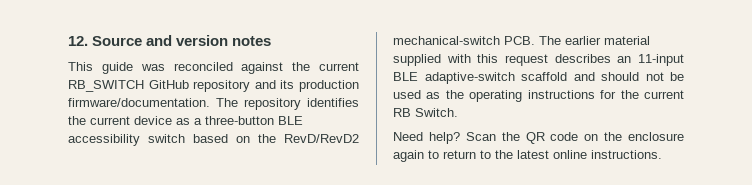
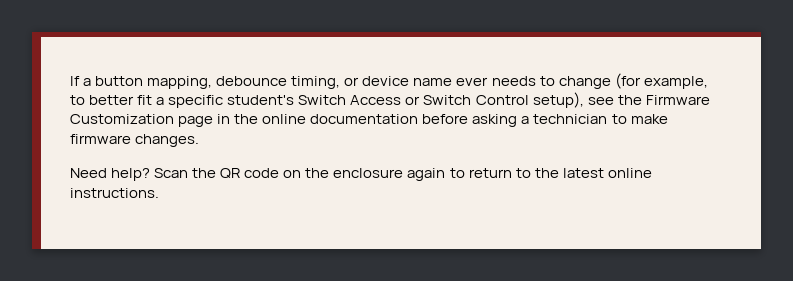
[68,35,272,46] [68,62,359,74] [68,80,359,92] [68,98,359,110] [68,116,303,125] [68,134,359,146] [393,36,650,45] [393,54,684,66] [393,72,684,84] [393,90,684,102] [393,108,458,117] 12. Source and version notes // This guide was reconciled against the current RB_SWITCH GitHub repository and its production firmware/documentation. The repository identifies the current device as a three-button BLE accessibility switch based on the RevD/RevD2 mechanical-switch PCB. The earlier material supplied with this request describes an 11-input BLE adaptive-switch scaffold and should not be used as the operating instructions for the current RB Switch. -> [70,73,708,89] [70,92,710,108] [70,114,668,127] [70,134,200,147] If a button mapping, debounce timing, or device name ever needs to change (for example, to better fit a specific student's Switch Access or Switch Control setup), see the Firmware Customization page in the online documentation before asking a technician to make firmware changes.

